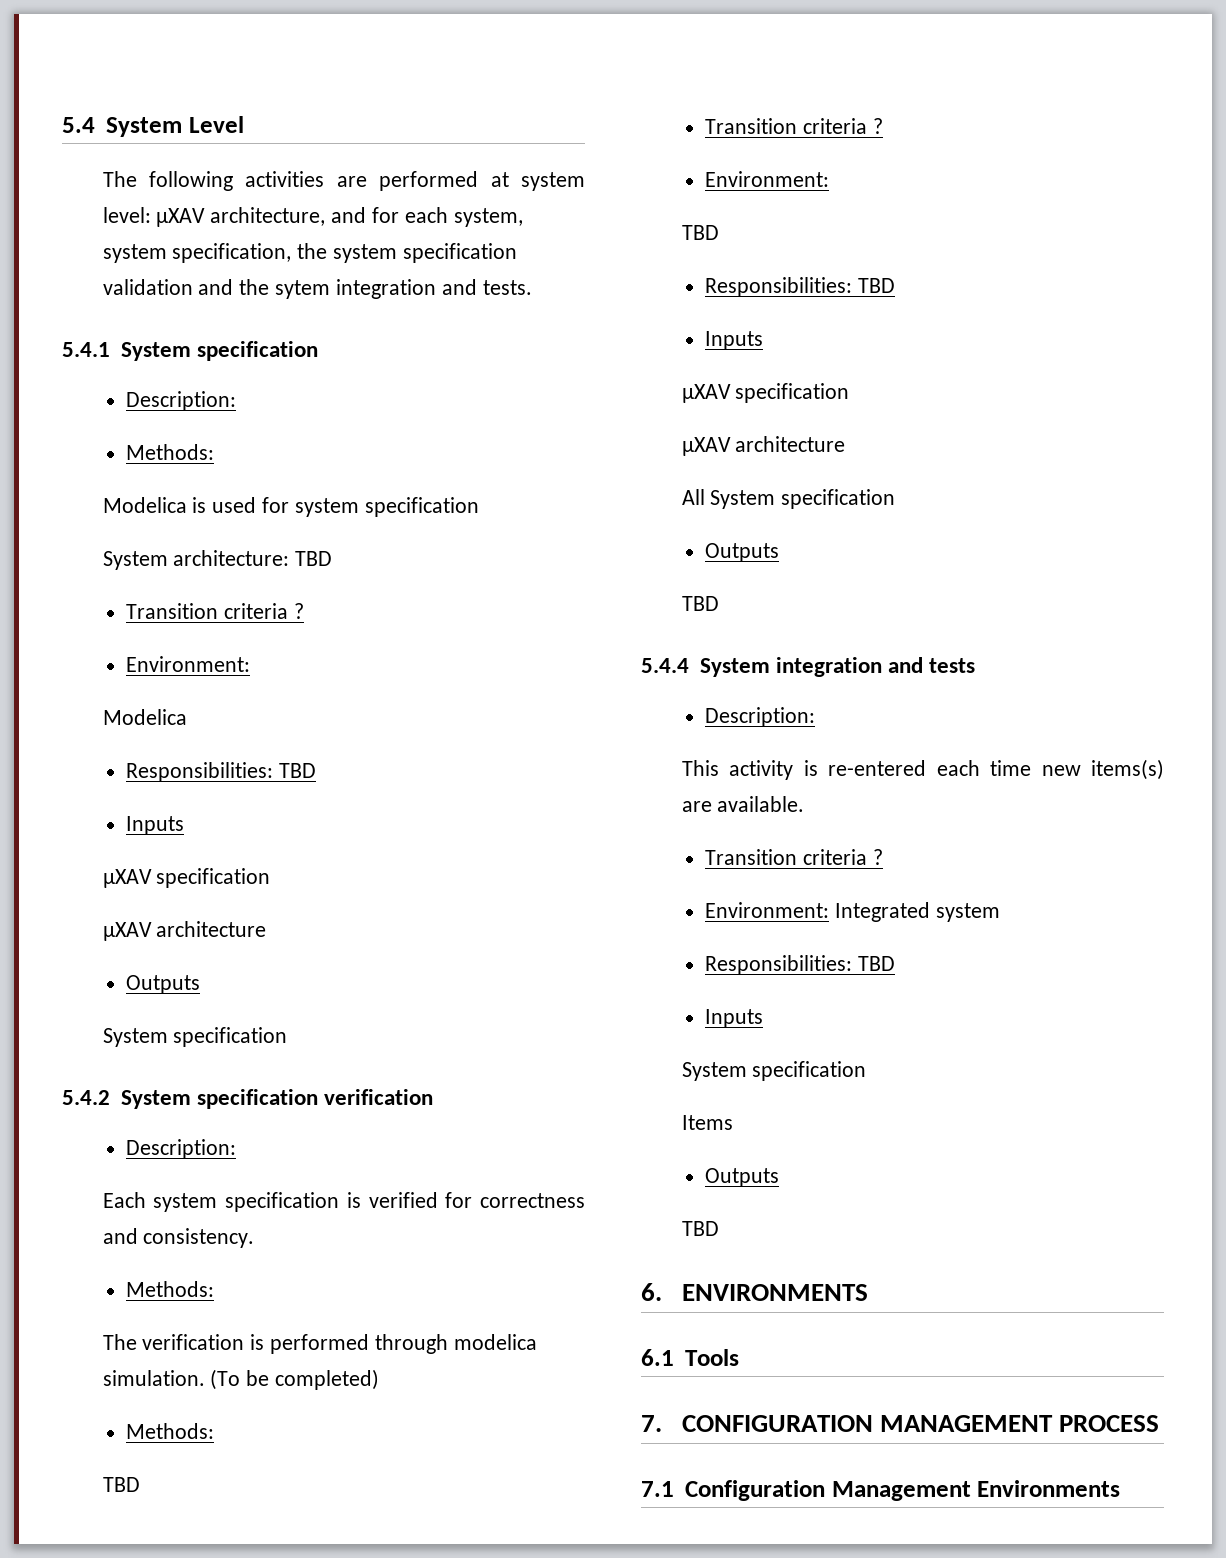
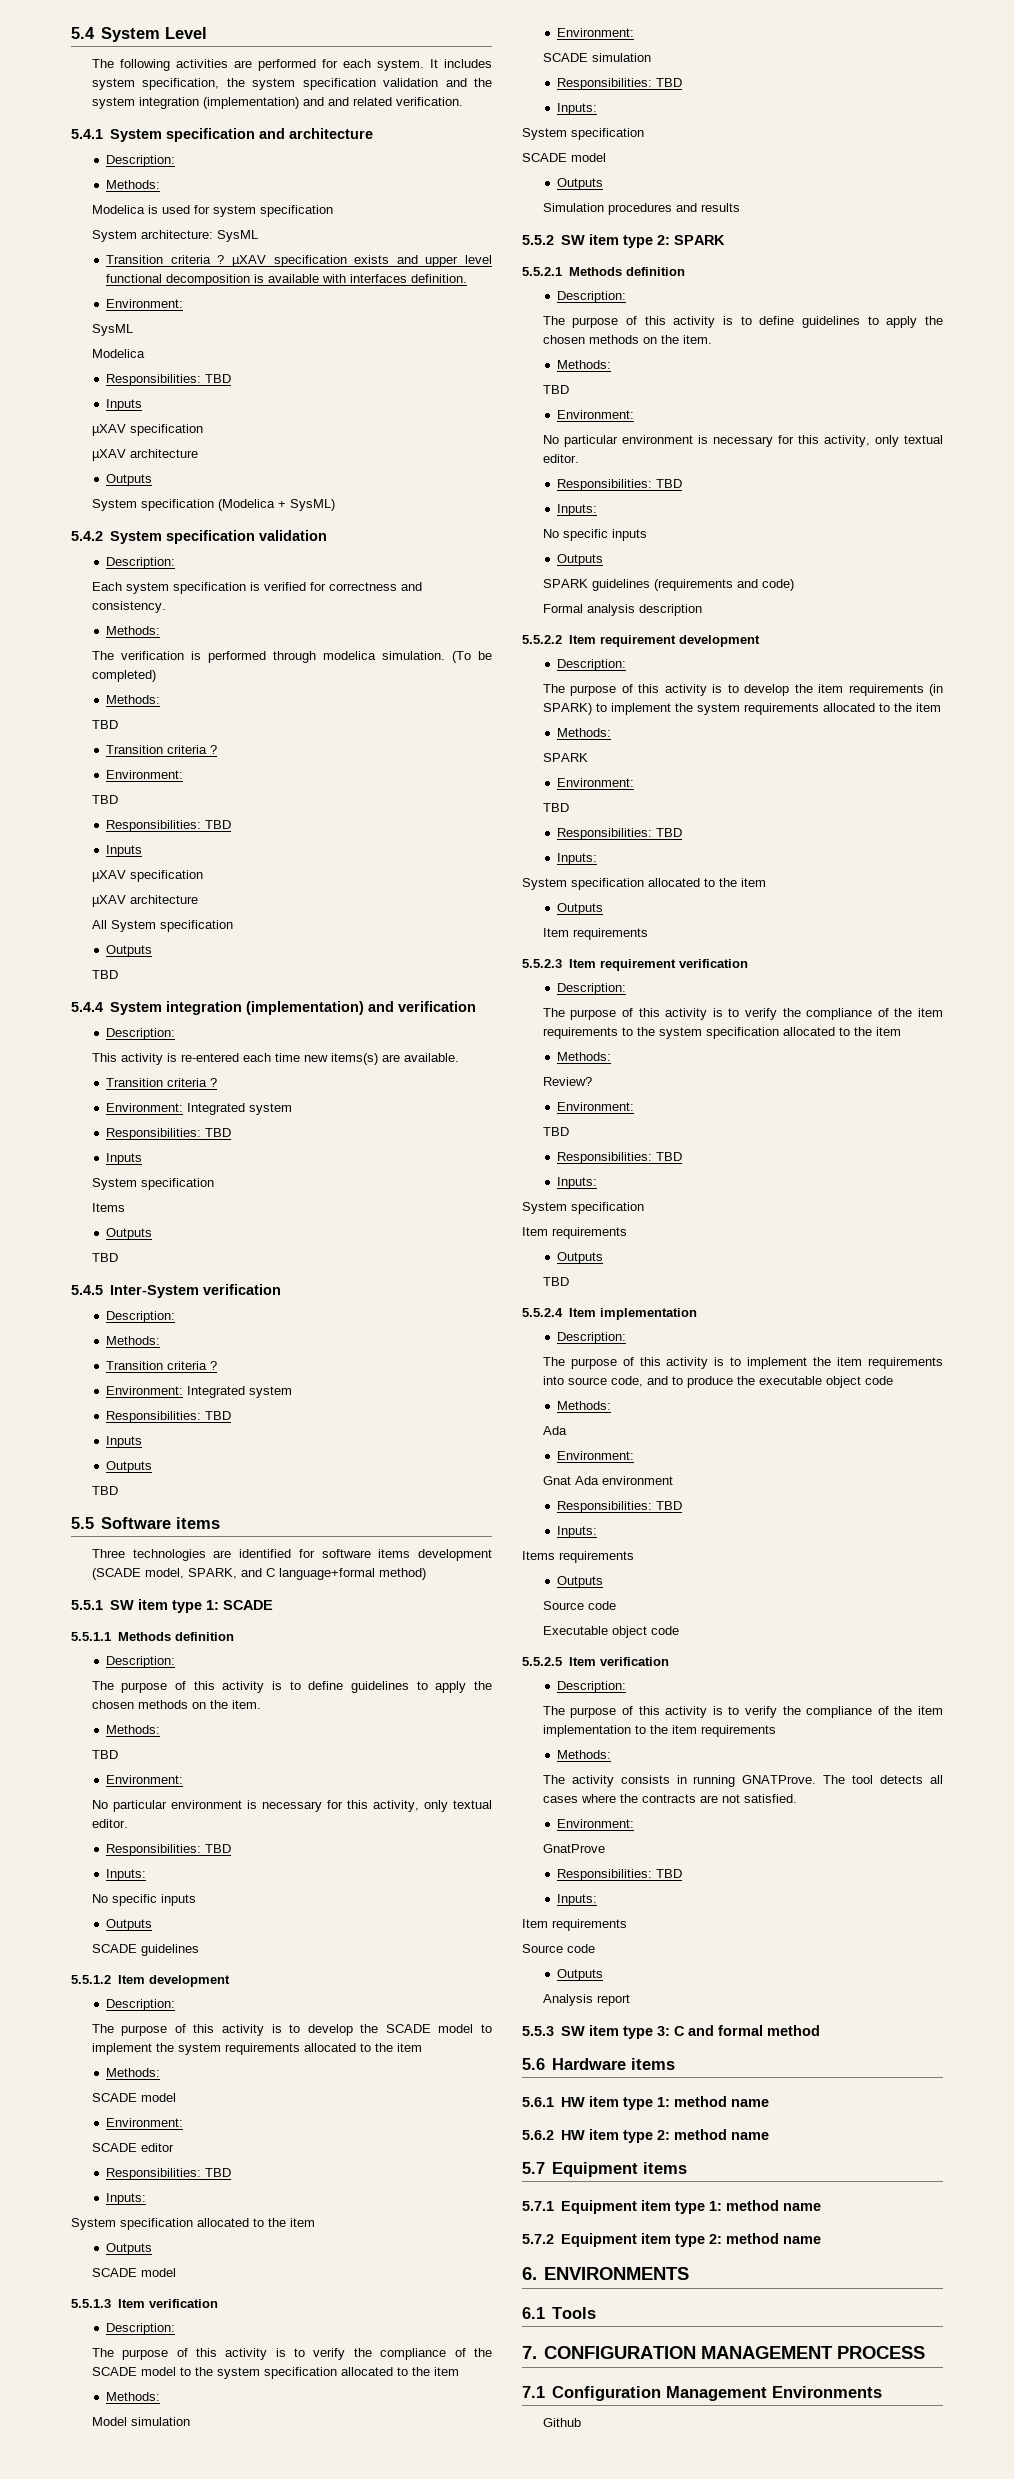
[490,172,586,191] [102,207,523,227] at system level: µXAV architecture, and for each system, -> [321,59,492,71] for each system. It includes
[275,279,532,299] sytem integration and tests. -> [91,97,463,109] system integration (implementation) and and related verification.
(318, 351) none -> [258,128,373,139] and architecture
[295,551,333,566] [126,603,304,619] [126,656,251,672] TBD // Transition criteria ? // Environment: -> [216,230,258,242] [106,255,493,267] [106,274,468,286] [106,299,184,308] [91,324,133,336] SysML // Transition criteria ? µXAV specification exists and upper level functional decomposition is available with interfaces definition. // Environment: // SysML
(288, 1037) none -> [217,499,335,511] (Modelica + SysML)
[324,1089,434,1105] verification -> [258,530,327,541] validation
[888,657,976,673] and tests -> [245,1001,476,1015] (implementation) and verification
(719, 1228) none -> [71,1284,281,1298] [106,1311,176,1323] [106,1336,161,1345] [106,1361,218,1370] [106,1386,293,1398] [106,1411,232,1423] [106,1436,143,1448] [106,1461,153,1473] [91,1486,118,1495] [71,1517,220,1529] [91,1549,492,1561] [91,1568,426,1580] [71,1599,273,1613] [71,1632,234,1641] [106,1656,176,1668] [91,1681,492,1693] [91,1700,261,1709] [106,1725,161,1734] [91,1750,118,1759] [106,1775,184,1784] [91,1800,492,1812] [91,1819,128,1828] [106,1844,232,1856] [106,1869,147,1881] [91,1894,196,1906] [106,1919,153,1931] [91,1944,199,1956] [71,1975,230,1987] [106,1999,176,2011] [91,2024,492,2036] [91,2043,422,2055] [106,2068,161,2077] [91,2093,176,2102] [106,2118,184,2127] [91,2143,174,2152] [106,2168,232,2180] [106,2193,147,2205] [71,2218,315,2230] [106,2243,153,2255] [91,2268,176,2277] [71,2299,218,2308] [106,2323,176,2335] [91,2348,492,2360] [91,2367,459,2379] [106,2392,161,2401] [91,2417,190,2426] [557,28,635,37] [542,53,651,62] [557,78,683,90] [557,103,598,115] [522,128,644,140] [522,153,606,162] [557,178,604,190] [542,203,740,215] [522,234,725,248] [522,267,685,276] [557,291,627,303] [542,316,943,328] [542,335,712,344] [557,360,612,369] [542,385,569,394] [557,410,635,419] [542,435,943,447] [542,454,579,463] [557,479,683,491] [557,504,598,516] [542,529,647,541] [557,554,604,566] [542,579,794,591] [542,604,702,616] [522,635,760,647] [557,659,627,671] [542,684,943,696] [542,703,941,715] [557,728,612,737] [542,753,588,762] [557,778,635,787] [542,803,569,812] [557,828,683,840] [557,853,598,865] [522,878,766,890] [557,903,604,915] [542,928,648,940] [522,959,748,971] [557,983,627,995] [542,1008,944,1020] [542,1027,901,1039] [557,1052,612,1061] [542,1077,592,1086] [557,1102,635,1111] [542,1127,569,1136] [557,1152,683,1164] [557,1177,598,1189] [522,1202,644,1214] [522,1227,627,1239] [557,1252,604,1264] [542,1277,569,1286] [522,1308,697,1320] [557,1332,627,1344] [542,1357,943,1369] [542,1376,893,1388] [557,1401,612,1410] [542,1426,567,1435] [557,1451,635,1460] [542,1476,673,1485] [557,1501,683,1513] [557,1526,598,1538] [522,1551,634,1563] [557,1576,604,1588] [542,1601,616,1610] [542,1626,679,1638] [522,1657,669,1666] [557,1681,627,1693] [542,1706,944,1718] [542,1725,776,1737] [557,1750,612,1759] [542,1775,943,1787] [542,1794,797,1803] [557,1819,635,1828] [542,1844,605,1853] [557,1869,683,1881] [557,1894,598,1906] [522,1919,627,1931] [522,1944,595,1953] [557,1969,604,1981] [542,1994,630,2006] [522,2025,820,2039] [522,2058,675,2070] [522,2096,769,2110] [522,2129,769,2143] [522,2162,687,2177] [522,2200,821,2214] [522,2233,821,2247] // 5.4.5 Inter-System verification // Description: // Methods: // Transition criteria ? // Environment: Integrated system // Responsibilities: TBD // Inputs // Outputs // TBD // 5.5 Software items // Three technologies are identified for software items development (SCADE model, SPARK, and C language+formal method) // 5.5.1 SW item type 1: SCADE // 5.5.1.1 Methods definition // Description: // The purpose of this activity is to define guidelines to apply the chosen methods on the item. // Methods: // TBD // Environment: // No particular environment is necessary for this activity, only textual editor. // Responsibilities: TBD // Inputs: // No specific inputs // Outputs // SCADE guidelines // 5.5.1.2 Item development // Description: // The purpose of this activity is to develop the SCADE model to implement the system requirements allocated to the item // Methods: // SCADE model // Environment: // SCADE editor // Responsibilities: TBD // Inputs: // System specification allocated to the item // Outputs // SCADE model // 5.5.1.3 Item verification // Description: // The purpose of this activity is to verify the compliance of the SCADE model to the system specification allocated to the item // Methods: // Model simulation // Environment: // SCADE simulation // Responsibilities: TBD // Inputs: // System specification // SCADE model // Outputs // Simulation procedures and results // 5.5.2 SW item type 2: SPARK // 5.5.2.1 Methods definition // Description: // The purpose of this activity is to define guidelines to apply the chosen methods on the item. // Methods: // TBD // Environment: // No particular environment is necessary for this activity, only textual editor. // Responsibilities: TBD // Inputs: // No specific inputs // Outputs // SPARK guidelines (requirements and code) // Formal analysis description // 5.5.2.2 Item requirement development // Description: // The purpose of this activity is to develop the item requirements (in SPARK) to implement the system requirements allocated to the item // Methods: // SPARK // Environment: // TBD // Responsibilities: TBD // Inputs: // System specification allocated to the item // Outputs // Item requirements // 5.5.2.3 Item requirement verification // Description: // The purpose of this activity is to verify the compliance of the item requirements to the system specification allocated to the item // Methods: // Review? // Environment: // TBD // Responsibilities: TBD // Inputs: // System specification // Item requirements // Outputs // TBD // 5.5.2.4 Item implementation // Description: // The purpose of this activity is to implement the item requirements into source code, and to produce the executable object code // Methods: // Ada // Environment: // Gnat Ada environment // Responsibilities: TBD // Inputs: // Items requirements // Outputs // Source code // Executable object code // 5.5.2.5 Item verification // Description: // The purpose of this activity is to verify the compliance of the item implementation to the item requirements // Methods: // The activity consists in running GNATProve. The tool detects all cases where the contracts are not satisfied. // Environment: // GnatProve // Responsibilities: TBD // Inputs: // Item requirements // Source code // Outputs // Analysis report // 5.5.3 SW item type 3: C and formal method // 5.6 Hardware items // 5.6.1 HW item type 1: method name // 5.6.2 HW item type 2: method name // 5.7 Equipment items // 5.7.1 Equipment item type 1: method name // 5.7.2 Equipment item type 2: method name
(1121, 1488) none -> [542,2418,581,2427] // Github

